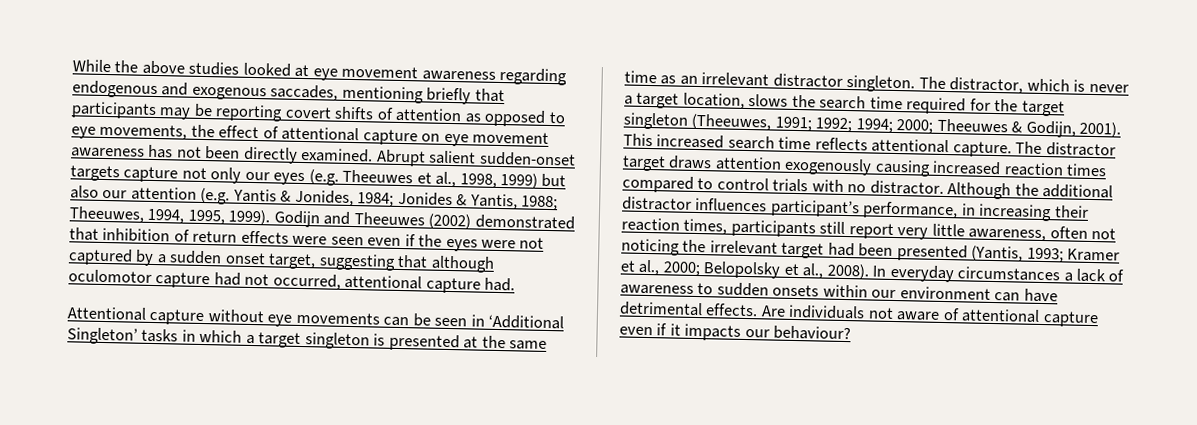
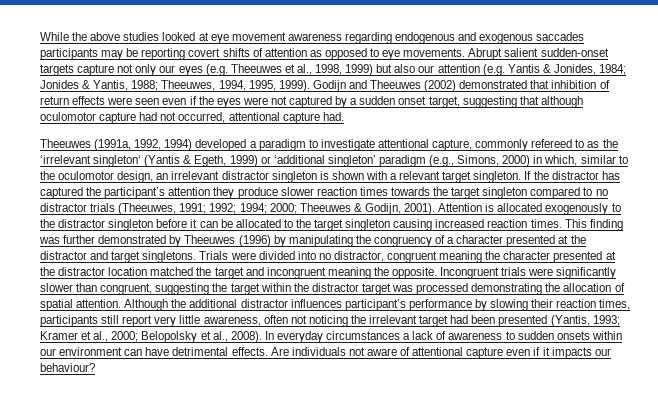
[270,84,505,105] saccades, mentioning briefly that -> [536,32,585,41] saccades
[99,123,550,147] [71,144,374,164] movements, the effect of attentional capture on eye movement awareness has not been directly examined. -> [403,48,466,57] movements.
[67,306,565,330] [67,327,548,352] [624,70,1129,94] [624,92,1065,117] [623,112,689,130] Attentional capture without eye movements can be seen in ‘Additional Singleton’ tasks in which a target singleton is presented at the same time as an irrelevant distractor singleton. The distractor, which is never a target location, slows the search time required for the target singleton -> [40,139,618,151] [40,155,628,167] [40,171,620,183] [40,187,608,199] [40,203,116,212] Theeuwes (1991a, 1992, 1994) developed a paradigm to investigate attentional capture, commonly refereed to as the ‘irrelevant singleton‘ (Yantis & Egeth, 1999) or ‘additional singleton’ paradigm (e.g., Simons, 2000) in which, similar to the oculomotor design, an irrelevant distractor singleton is shown with a relevant target singleton. If the distractor has captured the participant’s attention they produce slower reaction times towards the target singleton compared to no distractor trials
[623,133,1116,158] [622,155,1108,177] [622,175,944,195] This increased search time reflects attentional capture. The distractor target draws attention exogenously causing increased reaction times compared to control trials with no distractor. -> [438,203,621,215] [40,219,623,231] [39,235,586,247] [40,251,616,263] [40,267,617,279] [40,283,625,295] [40,299,122,311] Attention is allocated exogenously to the distractor singleton before it can be allocated to the target singleton causing increased reaction times. This finding was further demonstrated by Theeuwes (1996) by manipulating the congruency of a character presented at the distractor and target singletons. Trials were divided into no distractor, congruent meaning the character presented at the distractor location matched the target and incongruent meaning the opposite. Incongruent trials were significantly slower than congruent, suggesting the target within the distractor target was processed demonstrating the allocation of spatial attention.
[862,201,1053,222] performance, in increasing -> [408,299,529,311] performance by slowing

